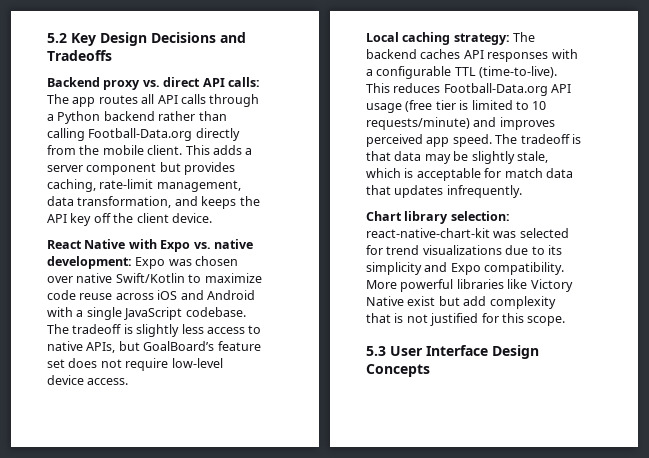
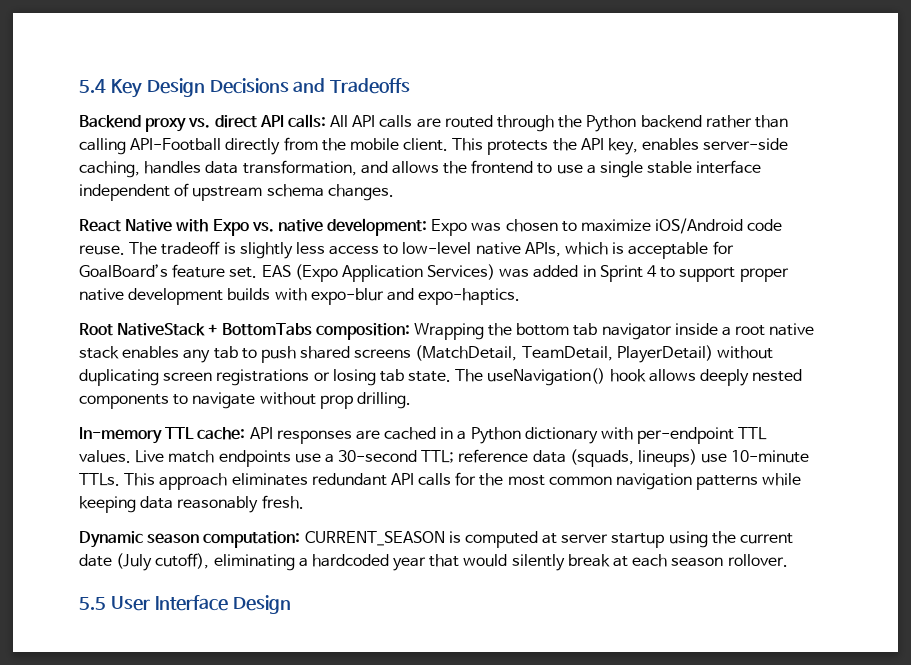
[47,33,67,43] 5.2 -> [79,79,106,93] 5.4
[47,94,260,107] [47,114,54,121] The app routes all API calls through a -> [330,115,583,132] All API calls are routed through the
[88,128,193,141] Football-Data.org -> [130,138,222,151] API-Football
[212,145,253,155] [47,162,236,175] [47,179,241,192] [47,196,260,209] [47,213,212,226] adds a server component but provides caching, rate-limit management, data transformation, and keeps the API key off the client device. -> [487,138,789,155] [79,160,762,178] [79,183,394,201] protects the API key, enables server-side caching, handles data transformation, and allows the frontend to use a single stable interface independent of upstream schema changes.
[47,273,262,283] [47,290,255,300] [47,307,246,320] over native Swift/Kotlin to maximize code reuse across iOS and Android with a single JavaScript codebase. -> [561,218,783,234] [79,245,125,255] to maximize iOS/Android code reuse.
(262, 329) none -> [402,242,472,254] low-level
[118,341,261,351] [47,358,223,371] [47,375,129,385] [366,32,536,45] [366,49,578,62] [366,66,558,79] [366,83,572,96] [366,100,547,113] [366,117,555,130] [366,134,581,147] [366,151,548,164] [366,168,573,181] [366,185,522,198] [366,211,510,224] [366,228,569,238] [366,245,562,255] [366,262,565,275] [366,279,573,292] [366,296,556,309] [366,313,566,326] [366,346,386,356] but GoalBoard’s feature set does not require low-level device access. // Local caching strategy: The backend caches API responses with a configurable TTL (time-to-live). This reduces Football-Data.org API usage (free tier is limited to 10 requests/minute) and improves perceived app speed. The tradeoff is that data may be slightly stale, which is acceptable for match data that updates infrequently. // Chart library selection: react-native-chart-kit was selected for trend visualizations due to its simplicity and Expo compatibility. More powerful libraries like Victory Native exist but add complexity that is not justified for this scope. // 5.3 -> [565,241,734,259] [79,264,789,282] [79,288,521,305] [79,323,815,340] [79,345,774,363] [79,368,803,386] [79,392,411,409] [79,427,768,444] [79,449,810,467] [79,472,802,490] [79,495,304,513] [79,531,794,548] [79,553,788,571] [79,597,106,610] which is acceptable for GoalBoard’s feature set. EAS (Expo Application Services) was added in Sprint 4 to support proper native development builds with expo-blur and expo-haptics. // Root NativeStack + BottomTabs composition: Wrapping the bottom tab navigator inside a root native stack enables any tab to push shared screens (MatchDetail, TeamDetail, PlayerDetail) without duplicating screen registrations or losing tab state. The useNavigation() hook allows deeply nested components to navigate without prop drilling. // In-memory TTL cache: API responses are cached in a Python dictionary with per-endpoint TTL values. Live match endpoints use a 30-second TTL; reference data (squads, lineups) use 10-minute TTLs. This approach eliminates redundant API calls for the most common navigation patterns while keeping data reasonably fresh. // Dynamic season computation: CURRENT_SEASON is computed at server startup using the current date (July cutoff), eliminating a hardcoded year that would silently break at each season rollover. // 5.5
[366,364,430,377] Concepts -> (291, 604) none

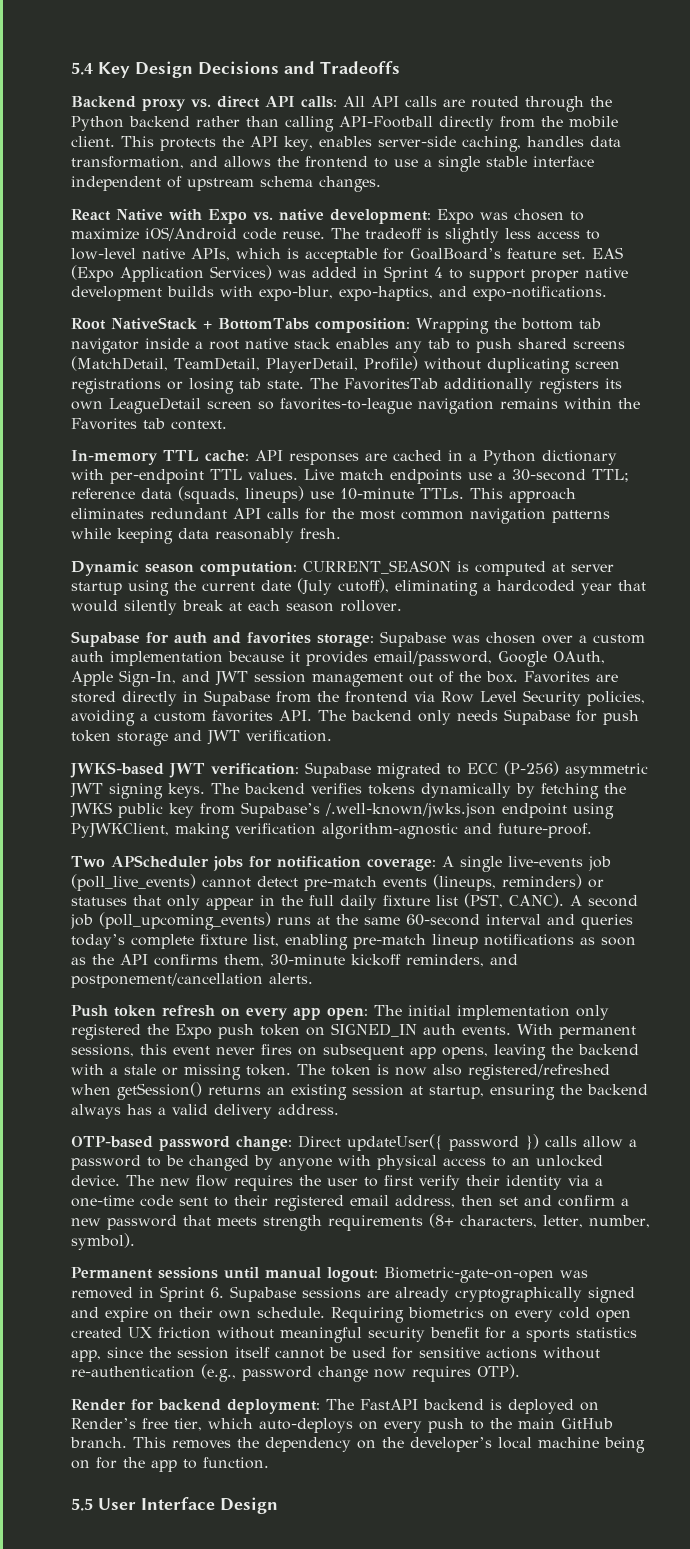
[310,288,521,305] expo-blur and expo-haptics. -> [259,286,607,301] expo-blur, expo-haptics, and expo-notifications.
[616,345,713,363] PlayerDetail) -> [265,356,418,373] PlayerDetail, Profile)
[487,368,803,386] [79,392,411,409] useNavigation() hook allows deeply nested components to navigate without prop drilling. -> [344,378,622,394] [71,397,640,414] [71,418,227,430] FavoritesTab additionally registers its own LeagueDetail screen so favorites-to-league navigation remains within the Favorites tab context.
(788, 560) none -> [71,631,645,647] [71,651,605,667] [71,670,618,687] [71,690,645,706] [71,709,639,726] [71,730,332,746] [70,761,648,779] [70,783,626,799] [70,802,614,819] [71,823,592,839] [71,855,611,872] [71,874,604,891] [71,893,638,910] [70,912,633,930] [71,934,636,950] [71,954,518,967] [71,973,313,988] [71,1005,609,1020] [71,1023,636,1040] [71,1044,639,1060] [71,1064,610,1080] [71,1082,648,1100] [71,1104,339,1119] [71,1134,637,1151] [71,1155,603,1171] [71,1175,603,1191] [71,1195,629,1211] [71,1213,650,1231] [71,1233,135,1250] [71,1267,588,1283] [71,1286,635,1303] [71,1307,631,1323] [71,1327,637,1343] [71,1347,600,1362] [71,1364,520,1382] [71,1399,599,1414] [71,1418,613,1433] [70,1437,645,1453] [71,1457,269,1472] // Supabase for auth and favorites storage: Supabase was chosen over a custom auth implementation because it provides email/password, Google OAuth, Apple Sign-In, and JWT session management out of the box. Favorites are stored directly in Supabase from the frontend via Row Level Security policies, avoiding a custom favorites API. The backend only needs Supabase for push token storage and JWT verification. // JWKS-based JWT verification: Supabase migrated to ECC (P-256) asymmetric JWT signing keys. The backend verifies tokens dynamically by fetching the JWKS public key from Supabase’s /.well-known/jwks.json endpoint using PyJWKClient, making verification algorithm-agnostic and future-proof. // Two APScheduler jobs for notification coverage: A single live-events job (poll_live_events) cannot detect pre-match events (lineups, reminders) or statuses that only appear in the full daily fixture list (PST, CANC). A second job (poll_upcoming_events) runs at the same 60-second interval and queries today’s complete fixture list, enabling pre-match lineup notifications as soon as the API confirms them, 30-minute kickoff reminders, and postponement/cancellation alerts. // Push token refresh on every app open: The initial implementation only registered the Expo push token on SIGNED_IN auth events. With permanent sessions, this event never fires on subsequent app opens, leaving the backend with a stale or missing token. The token is now also registered/refreshed when getSession() returns an existing session at startup, ensuring the backend always has a valid delivery address. // OTP-based password change: Direct updateUser({ password }) calls allow a password to be changed by anyone with physical access to an unlocked device. The new flow requires the user to first verify their identity via a one-time code sent to their registered email address, then set and confirm a new password that meets strength requirements (8+ characters, letter, number, symbol). // Permanent sessions until manual logout: Biometric-gate-on-open was removed in Sprint 6. Supabase sessions are already cryptographically signed and expire on their own schedule. Requiring biometrics on every cold open created UX friction without meaningful security benefit for a sports statistics app, since the session itself cannot be used for sensitive actions without re-authentication (e.g., password change now requires OTP). // Render for backend deployment: The FastAPI backend is deployed on Render’s free tier, which auto-deploys on every push to the main GitHub branch. This removes the dependency on the developer’s local machine being on for the app to function.

